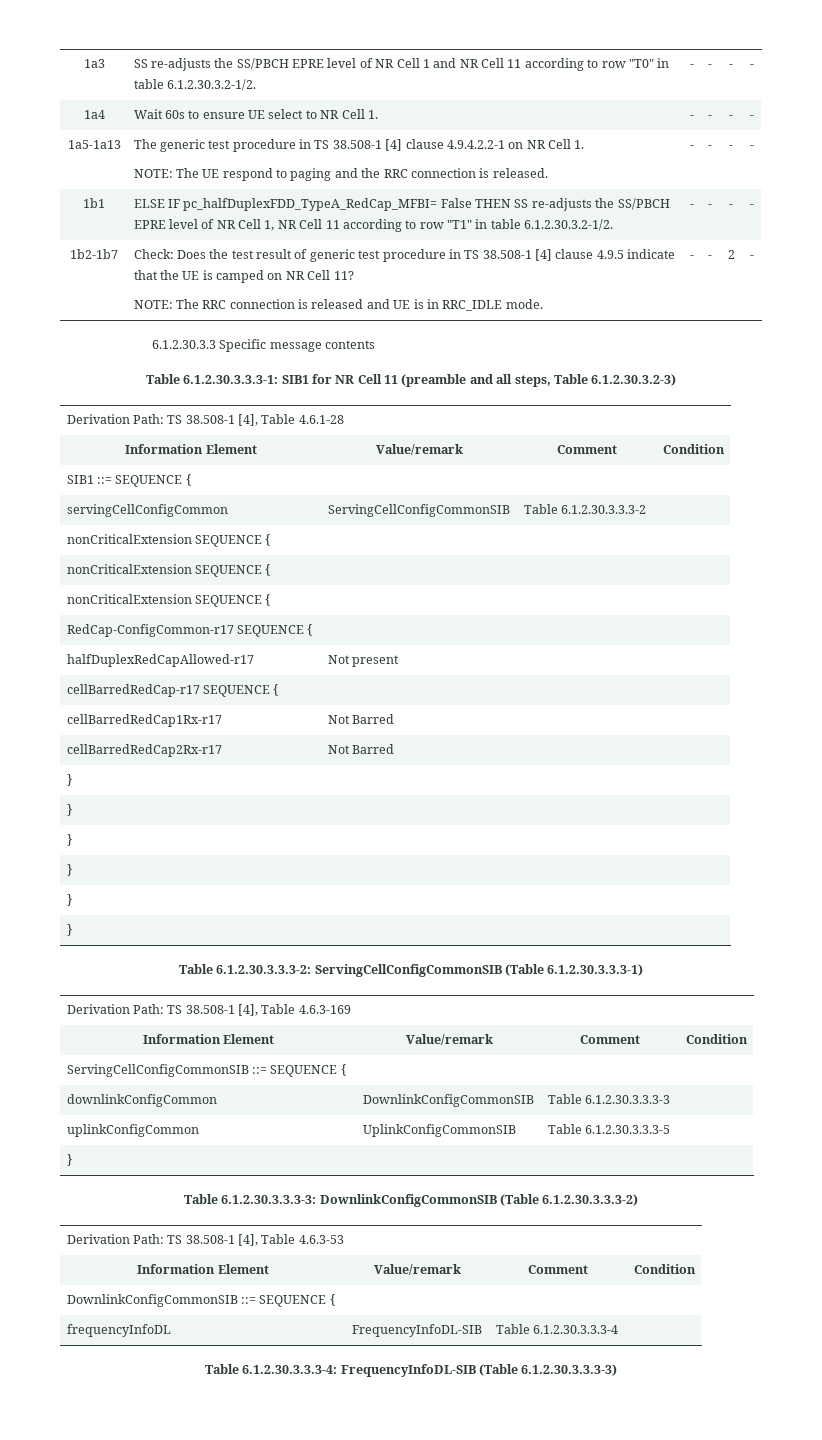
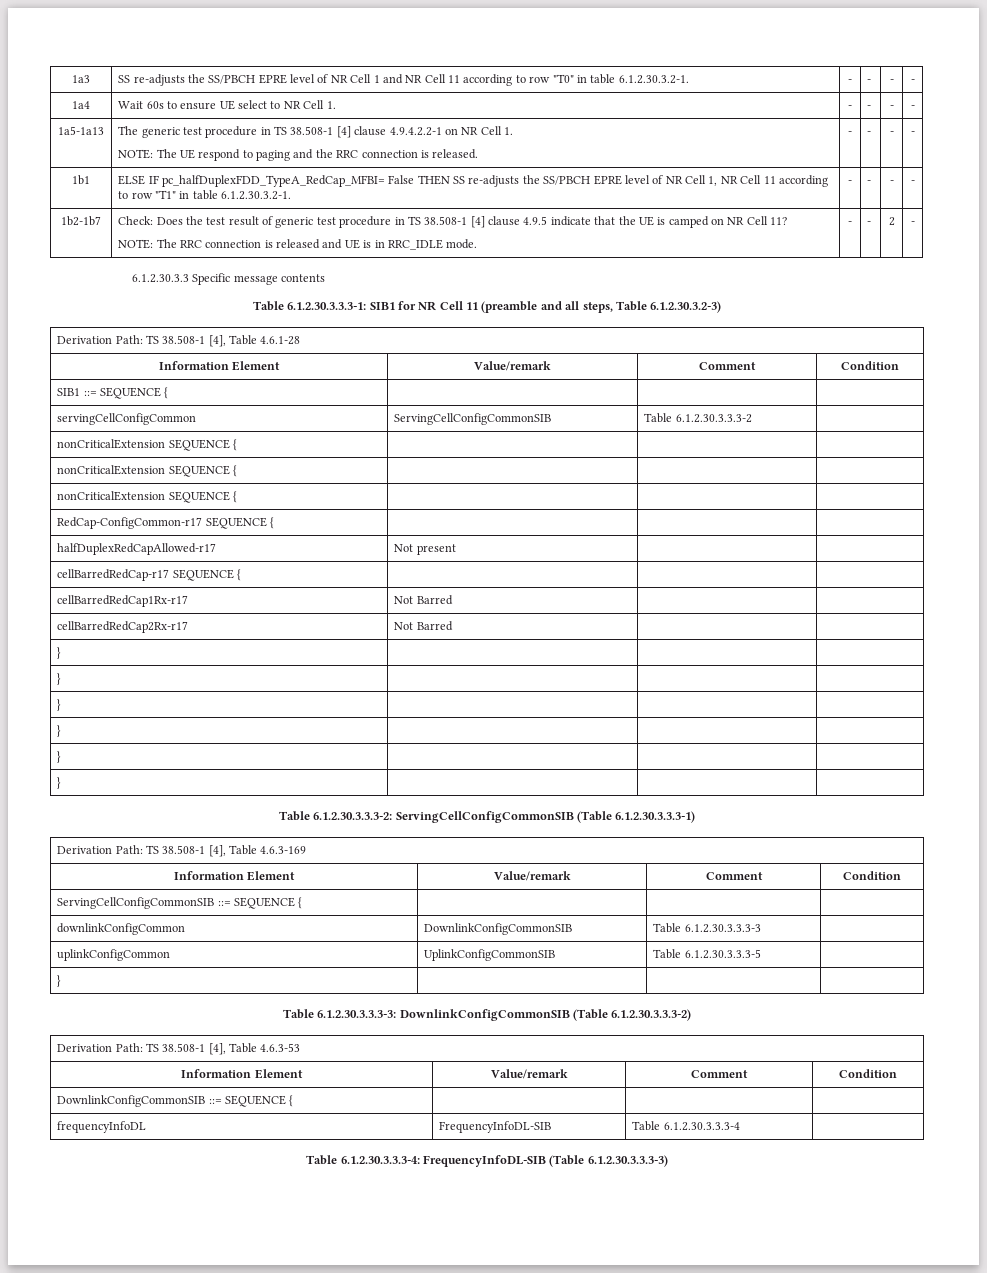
[166,79,256,91] 6.1.2.30.3.2-1/2. -> [618,75,689,84] 6.1.2.30.3.2-1.
[524,219,614,231] 6.1.2.30.3.2-1/2. -> [221,191,292,200] 6.1.2.30.3.2-1.

